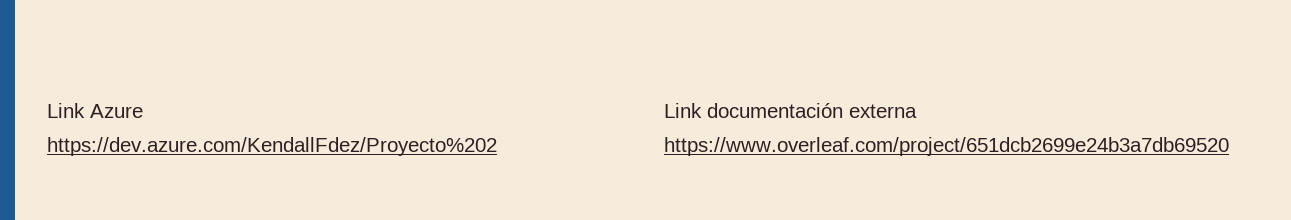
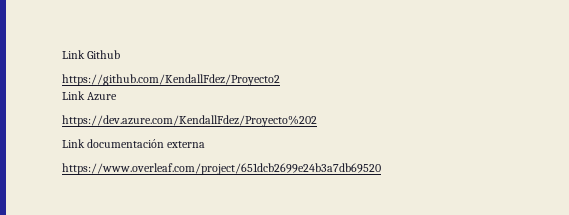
[47,103,85,118] Link -> [62,50,121,59] [62,74,280,86] [62,91,85,100] Link Github // https://github.com/KendallFdez/Proyecto2 // Link

